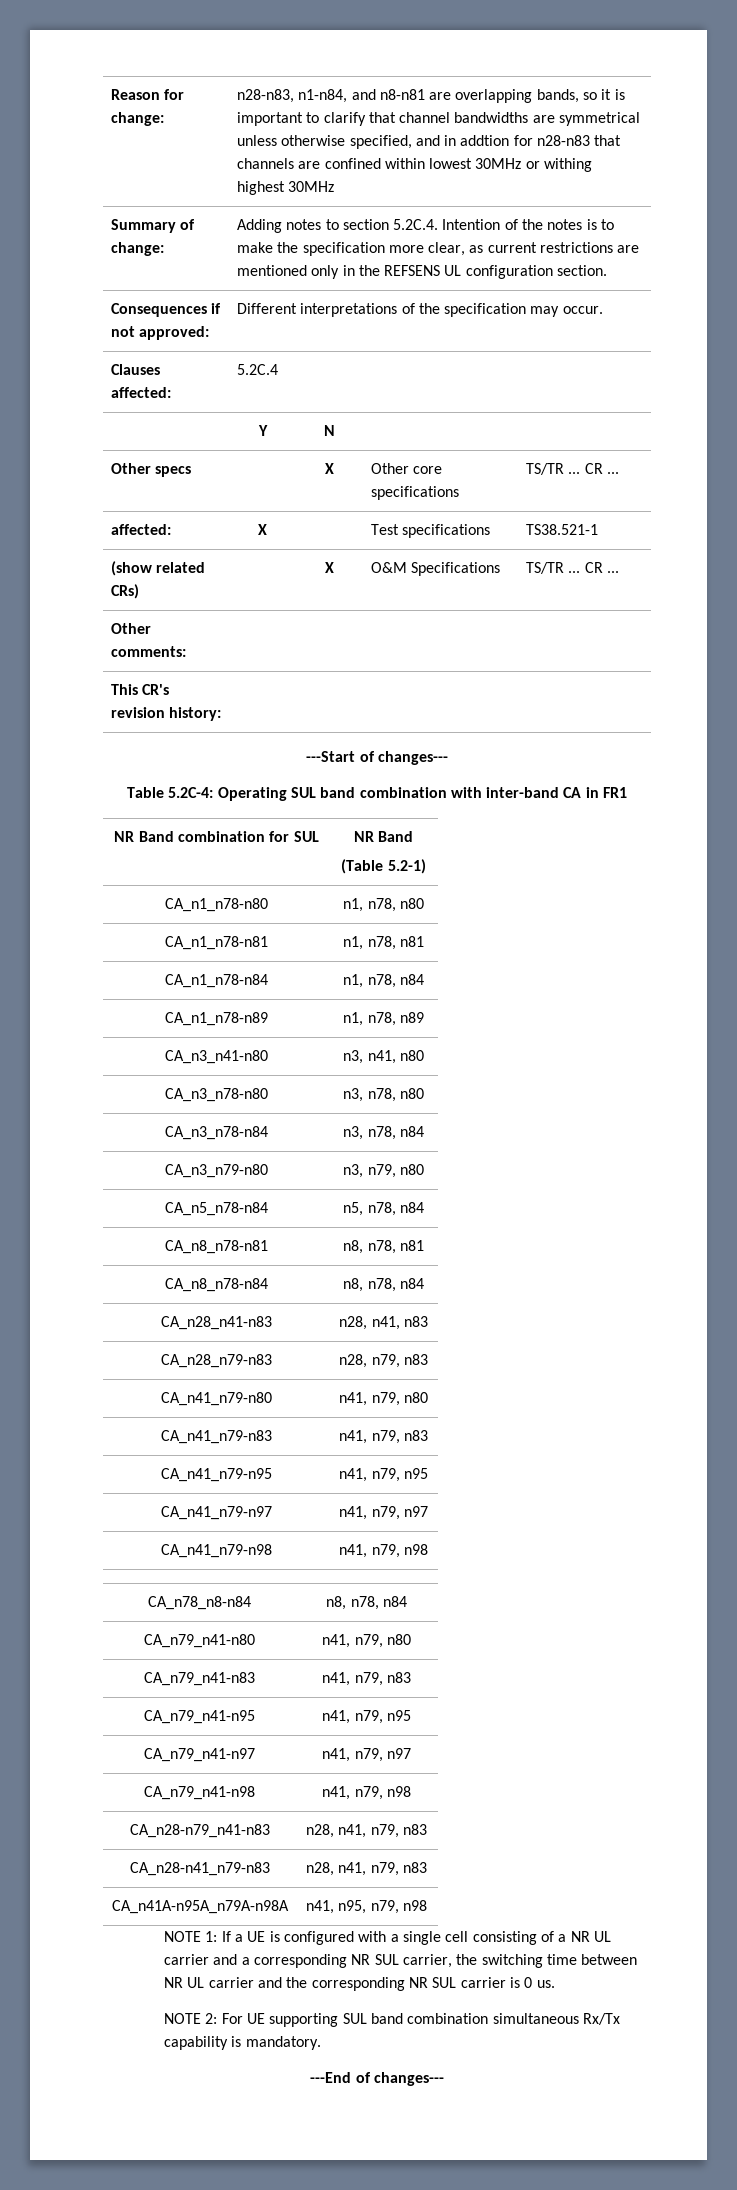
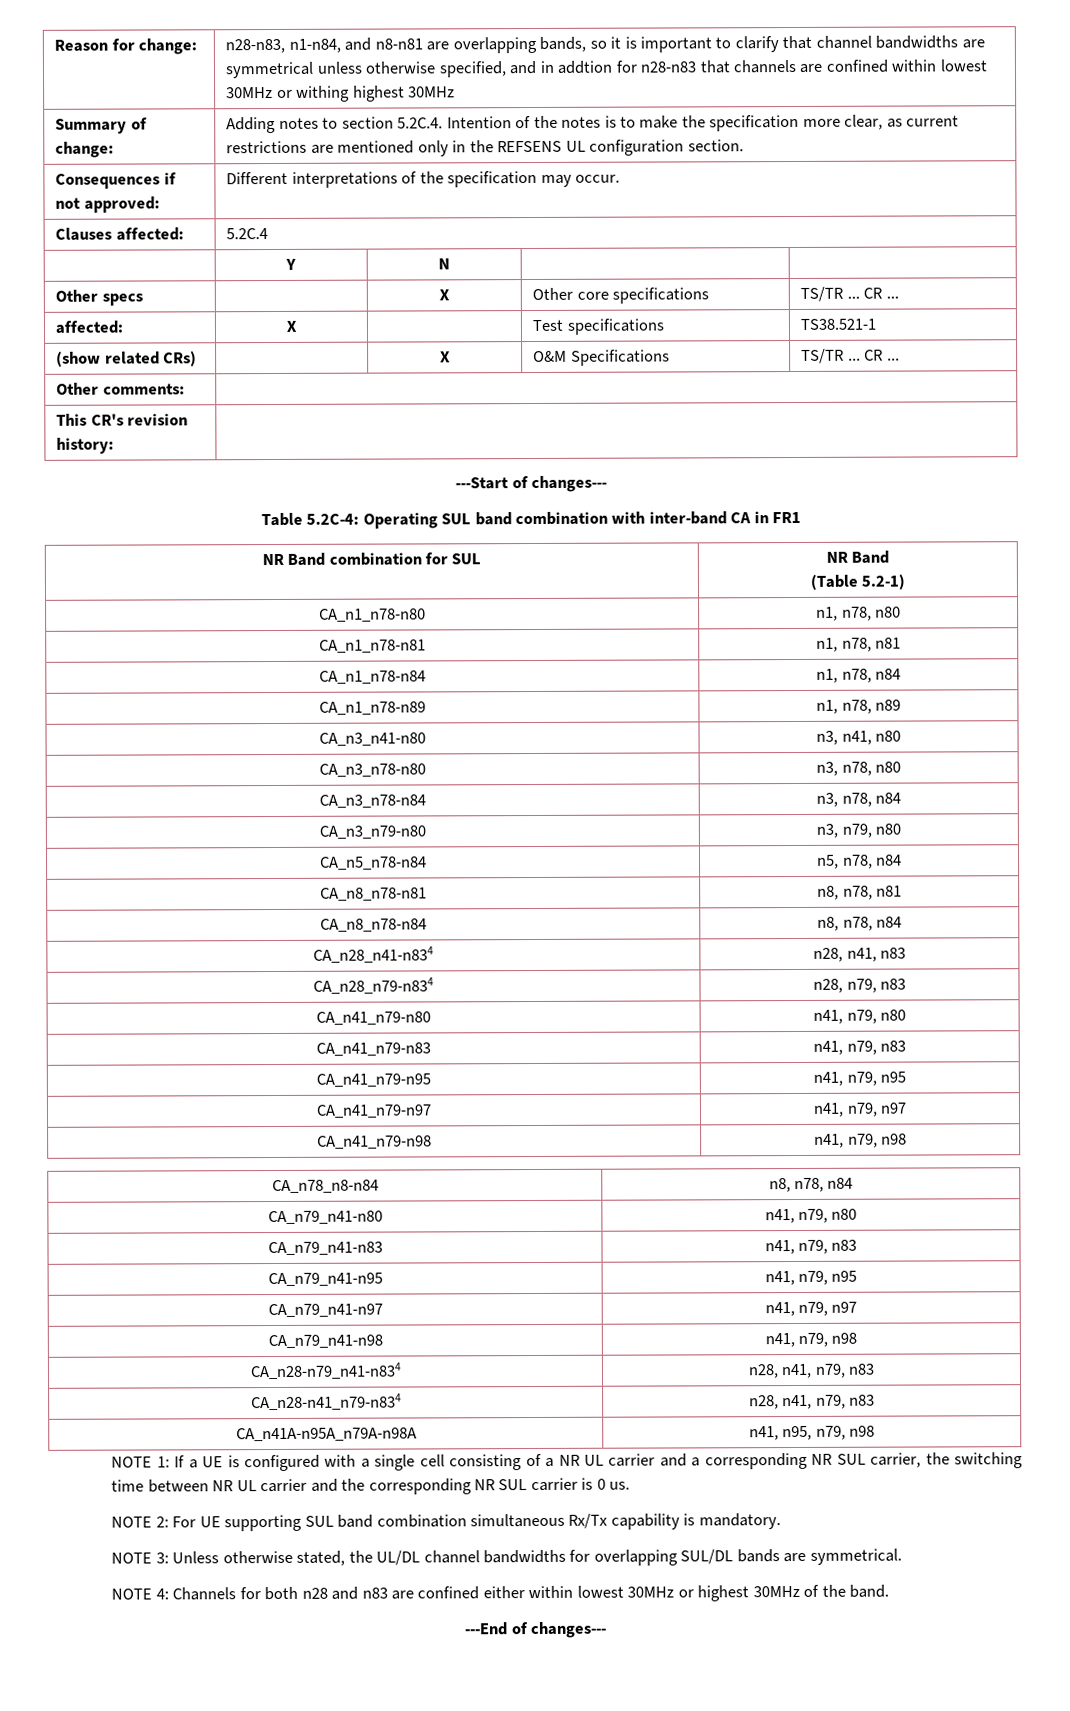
[161,1316,272,1330] CA_n28_n41-n83 -> [313,946,434,963] CA_n28_n41-n834
[161,1354,272,1368] CA_n28_n79-n83 -> [313,977,434,994] CA_n28_n79-n834
[129,1824,270,1838] [306,1824,427,1838] [129,1862,270,1876] CA_n28-n79_n41-n83 | n28, n41, n79, n83 // CA_n28-n41_n79-n83 -> [249,1362,402,1380] [747,1363,875,1379] [250,1393,402,1411] CA_n28-n79_n41-n834 | n28, n41, n79, n83 // CA_n28-n41_n79-n834
(321, 2043) none -> [111,1548,902,1566] [111,1584,889,1602] // NOTE 3: Unless otherwise stated, the UL/DL channel bandwidths for overlapping SUL/DL bands are symmetrical. // NOTE 4: Channels for both n28 and n83 are confined either within lowest 30MHz or highest 30MHz of the band.

